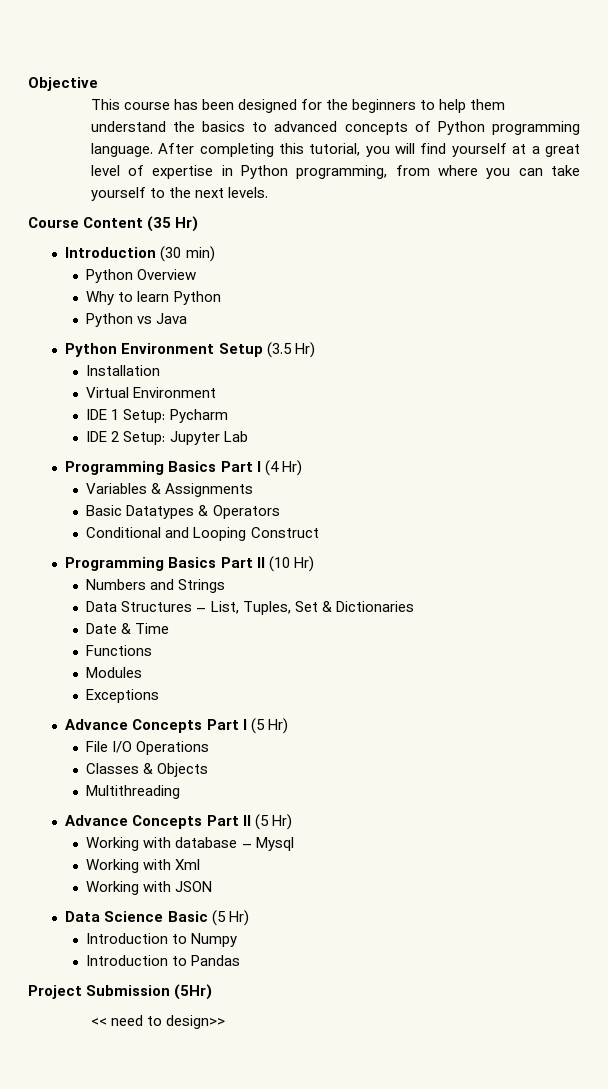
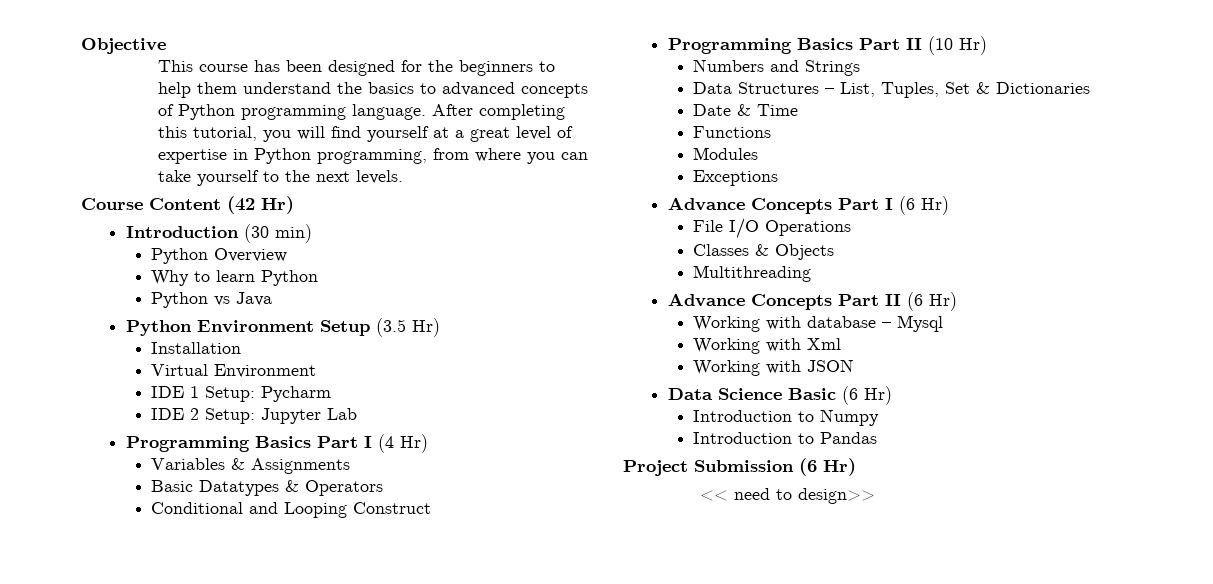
[147,216,172,232] (35 -> [227,196,255,214] (42
[250,718,265,734] (5 -> [898,196,915,215] (6
[254,814,269,830] (5 -> [906,292,923,311] (6
[211,910,226,926] (5 -> [841,386,858,405] (6
[174,984,213,1000] (5Hr) -> [799,458,856,476] (6 Hr)

